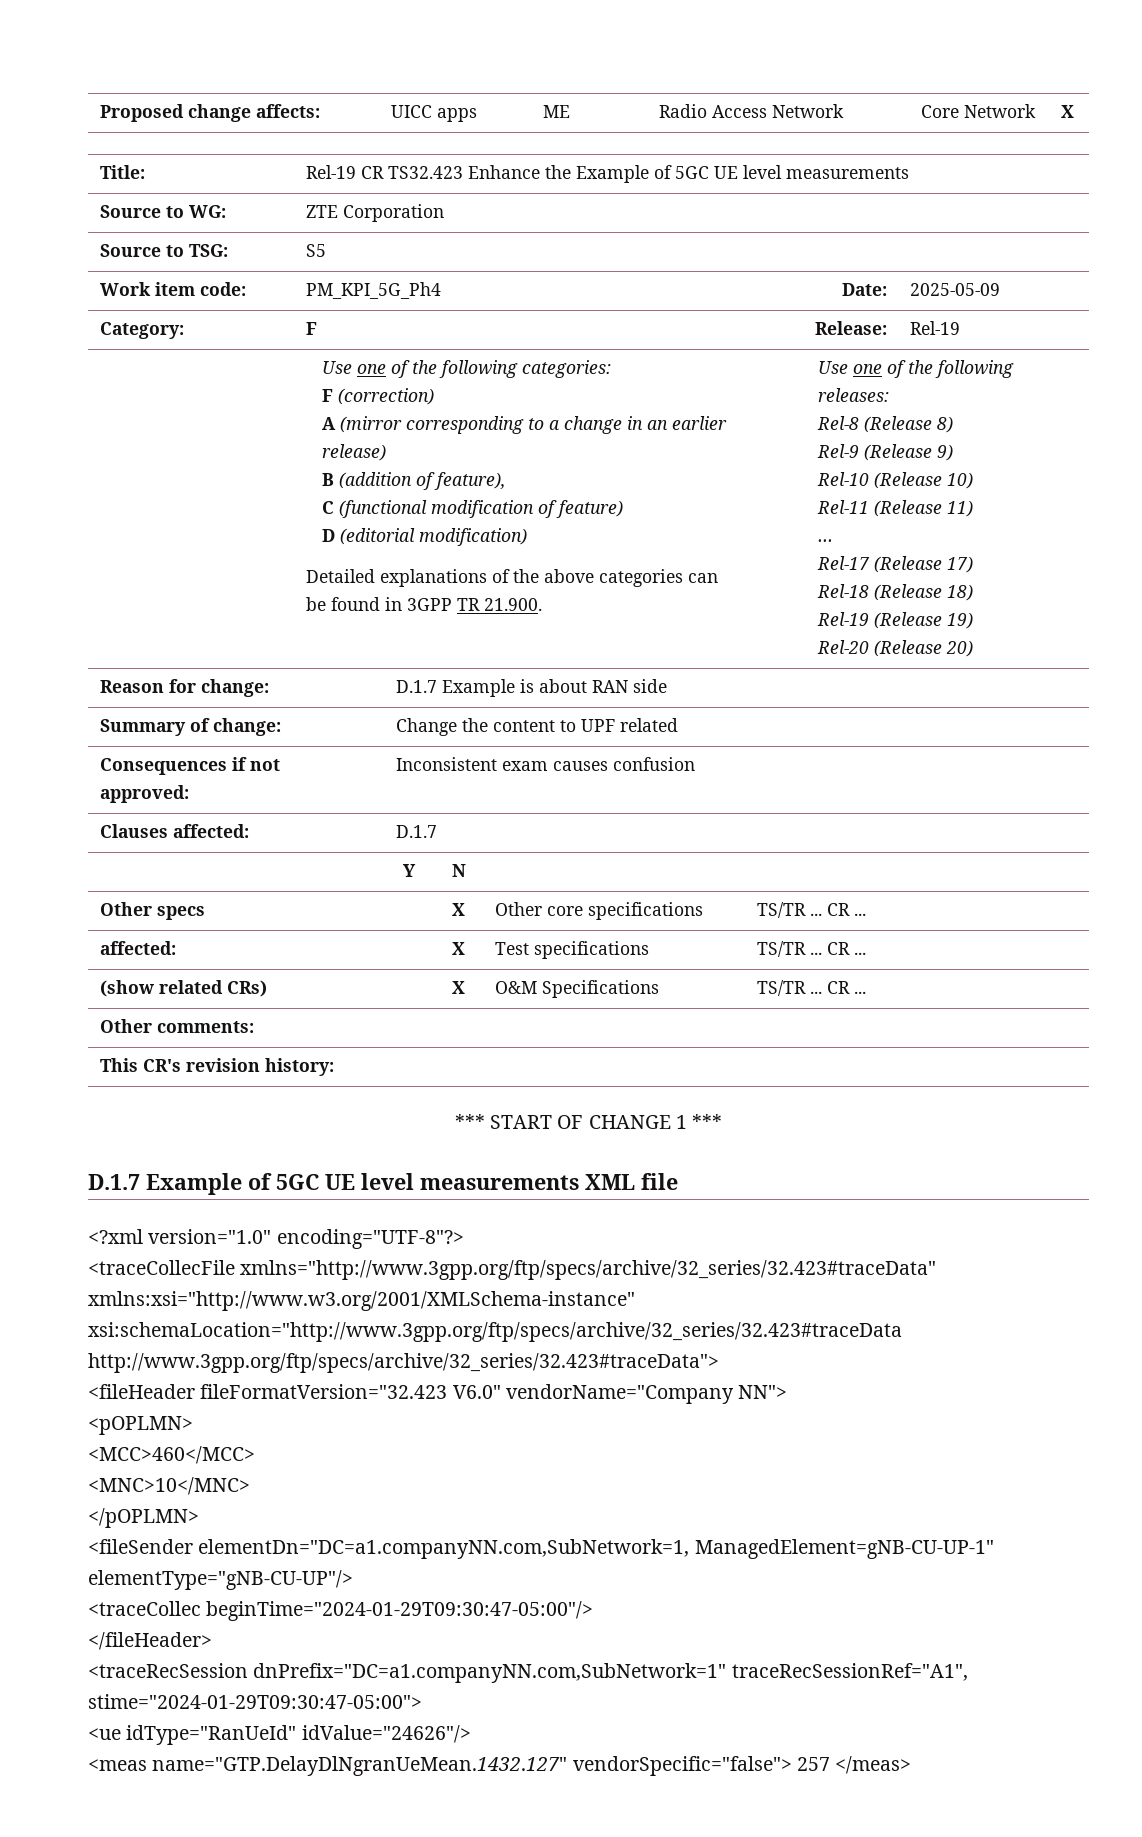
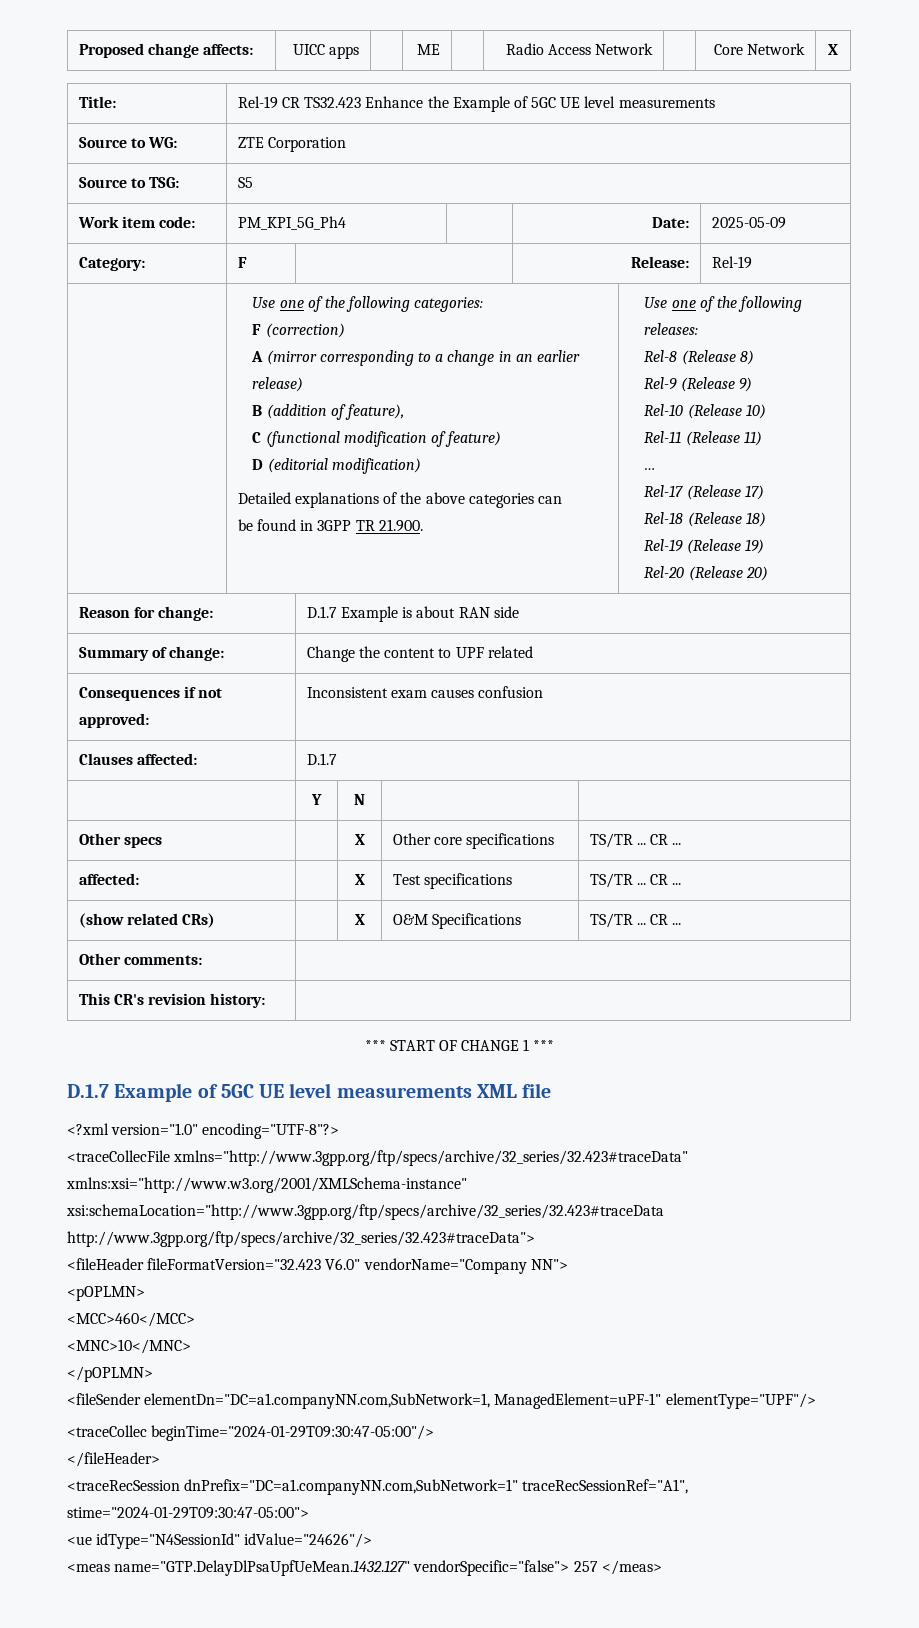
[694,1539,994,1559] [88,1570,353,1590] ManagedElement=gNB-CU-UP-1" elementType="gNB-CU-UP"/> -> [494,1393,816,1409] ManagedElement=uPF-1" elementType="UPF"/>
[126,1725,297,1745] idType="RanUeId" -> [96,1533,241,1549] idType="N4SessionId"
[152,1756,568,1776] name="GTP.DelayDlNgranUeMean.1432.127" -> [114,1560,411,1576] name="GTP.DelayDlPsaUpfUeMean.1432.127"

